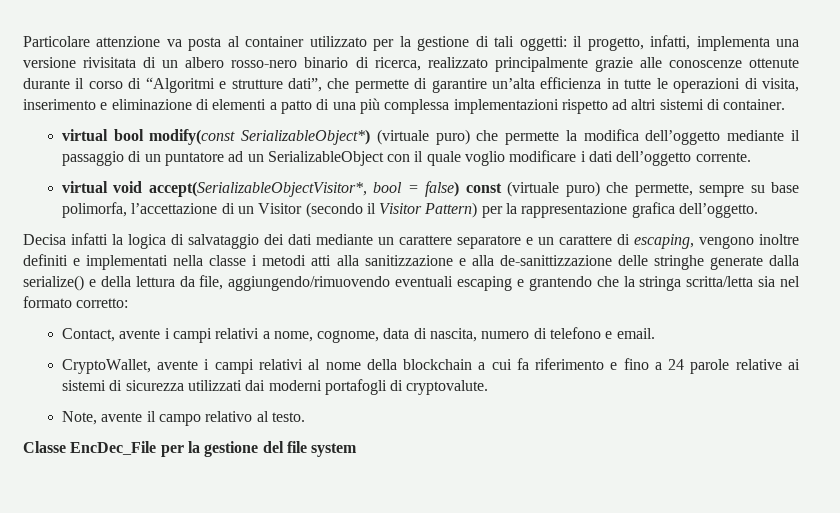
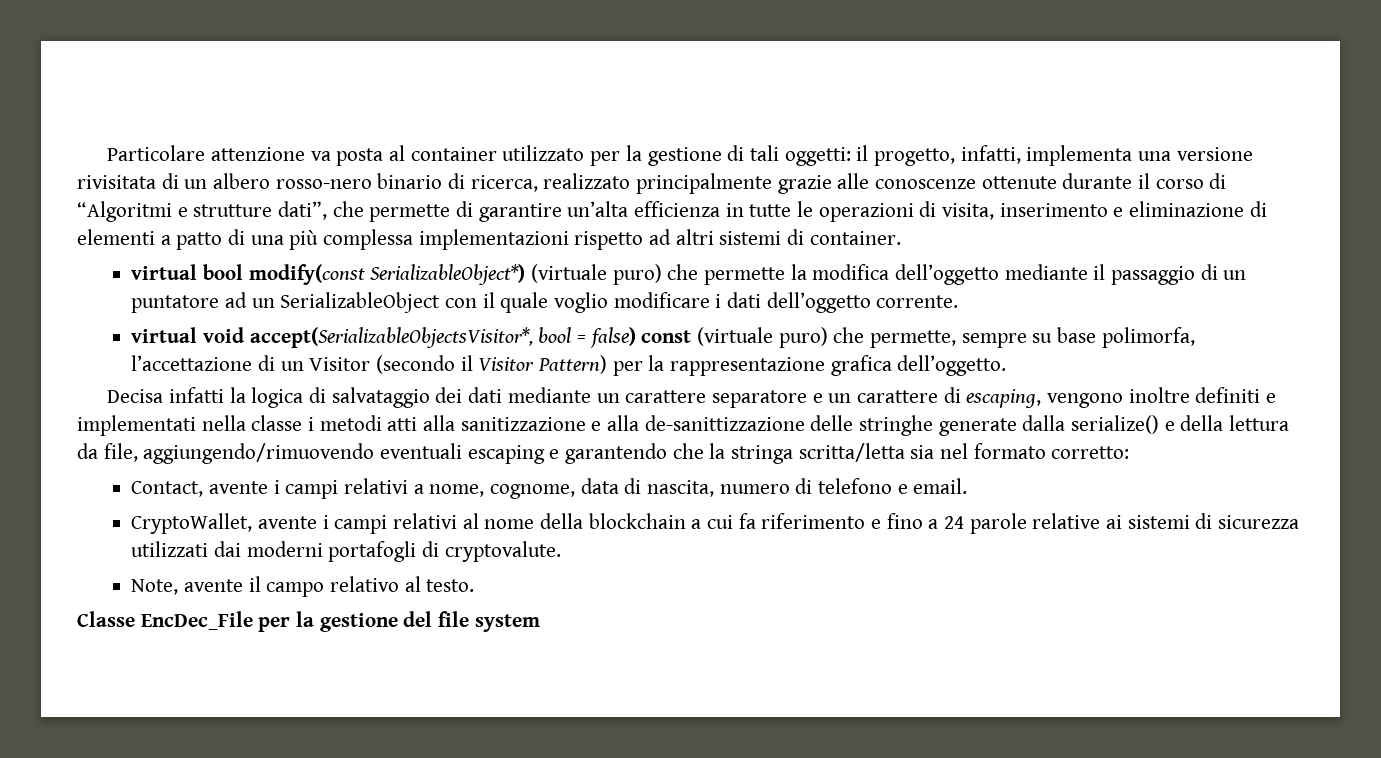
[148,181,367,197] accept(SerializableObjectVisitor*, -> [249,327,533,348] accept(SerializableObjectsVisitor*,
[528,276,592,291] grantendo -> [565,443,668,464] garantendo

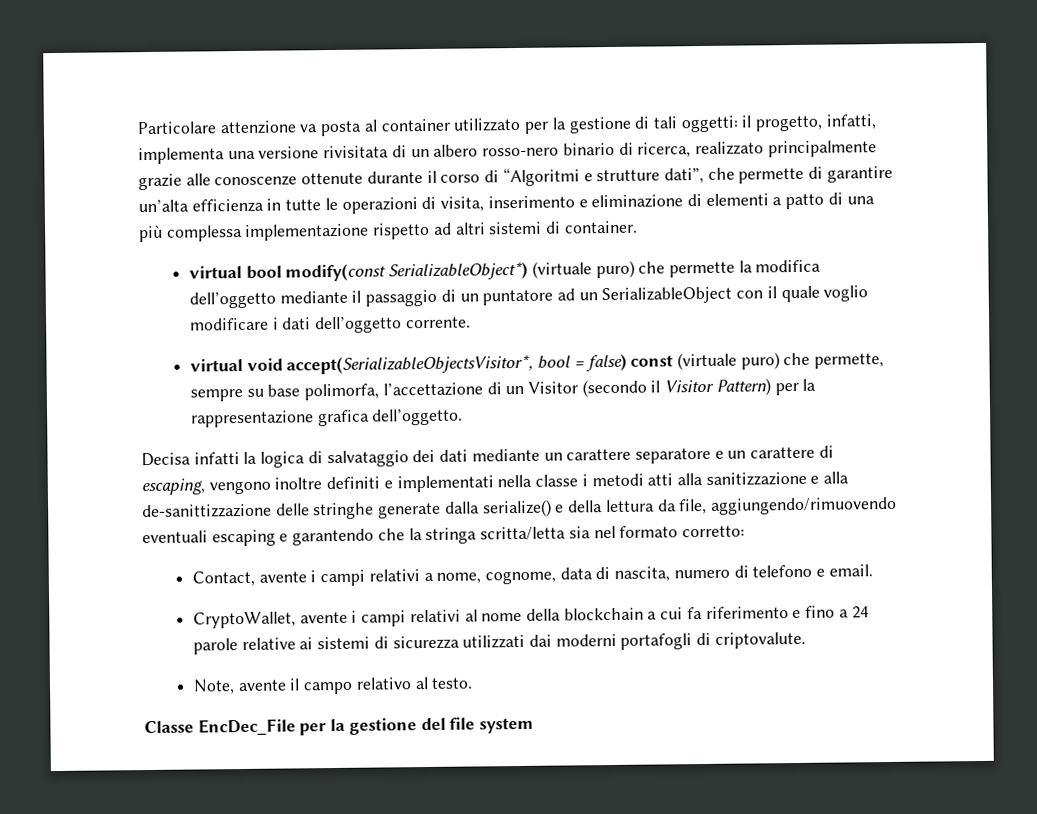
[418,229,569,250] implementazioni -> [245,223,370,241] implementazione
[444,541,561,562] cryptovalute. -> [714,631,806,649] criptovalute.

